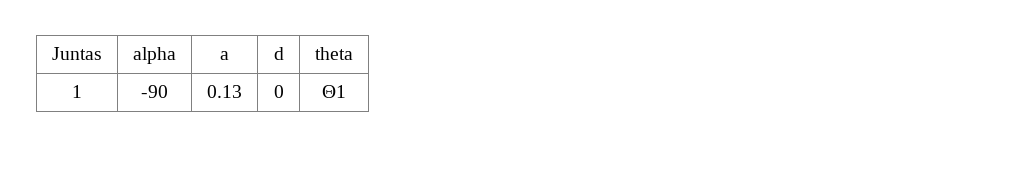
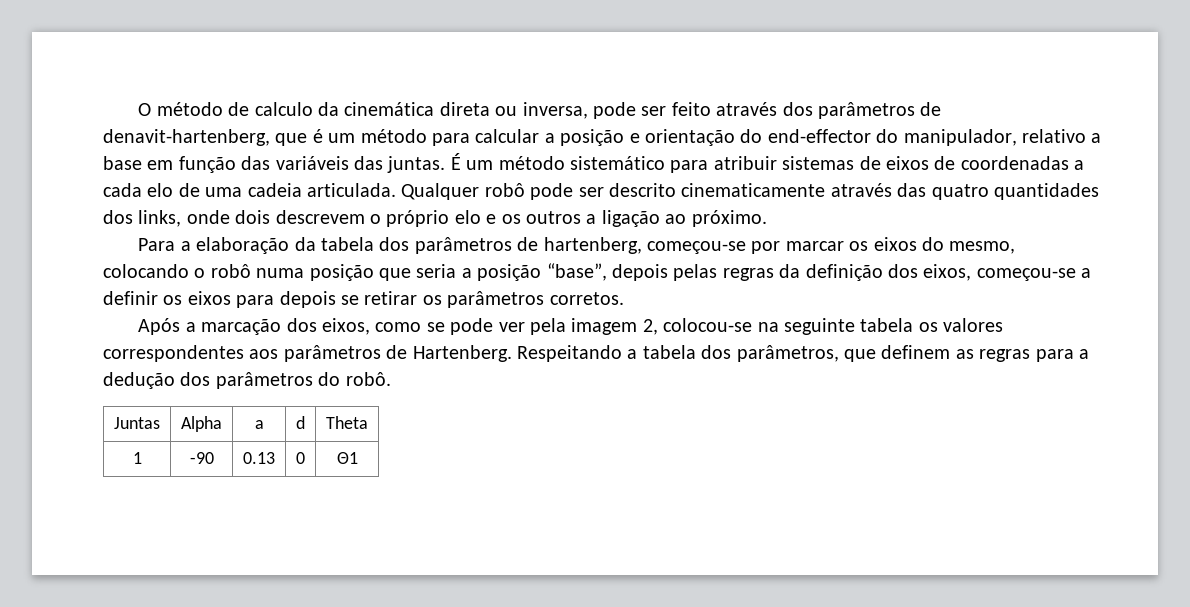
(52, 53) none -> [138,102,942,119] [103,129,1102,146] [103,153,1085,173] [103,183,1099,200] [103,210,767,227] [138,237,1016,254] [103,263,1092,281] [103,291,624,308] [138,318,1004,335] [103,345,1089,362] [103,372,391,389] O método de calculo da cinemática direta ou inversa, pode ser feito através dos parâmetros de denavit-hartenberg, que é um método para calcular a posição e orientação do end-effector do manipulador, relativo a base em função das variáveis das juntas. É um método sistemático para atribuir sistemas de eixos de coordenadas a cada elo de uma cadeia articulada. Qualquer robô pode ser descrito cinematicamente através das quatro quantidades dos links, onde dois descrevem o próprio elo e os outros a ligação ao próximo. // Para a elaboração da tabela dos parâmetros de hartenberg, começou-se por marcar os eixos do mesmo, colocando o robô numa posição que seria a posição “base”, depois pelas regras da definição dos eixos, começou-se a definir os eixos para depois se retirar os parâmetros corretos. // Após a marcação dos eixos, como se pode ver pela imagem 2, colocou-se na seguinte tabela os valores correspondentes aos parâmetros de Hartenberg. Respeitando a tabela dos parâmetros, que definem as regras para a dedução dos parâmetros do robô. //
[133,47,176,64] alpha -> [181,416,222,432] Alpha
[315,47,353,60] theta -> [326,416,368,429] Theta

